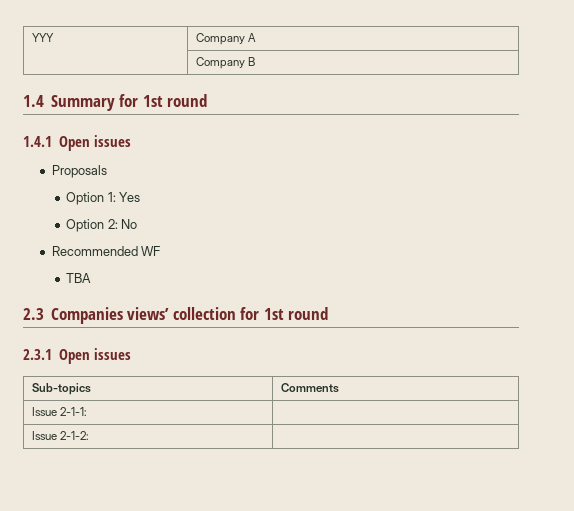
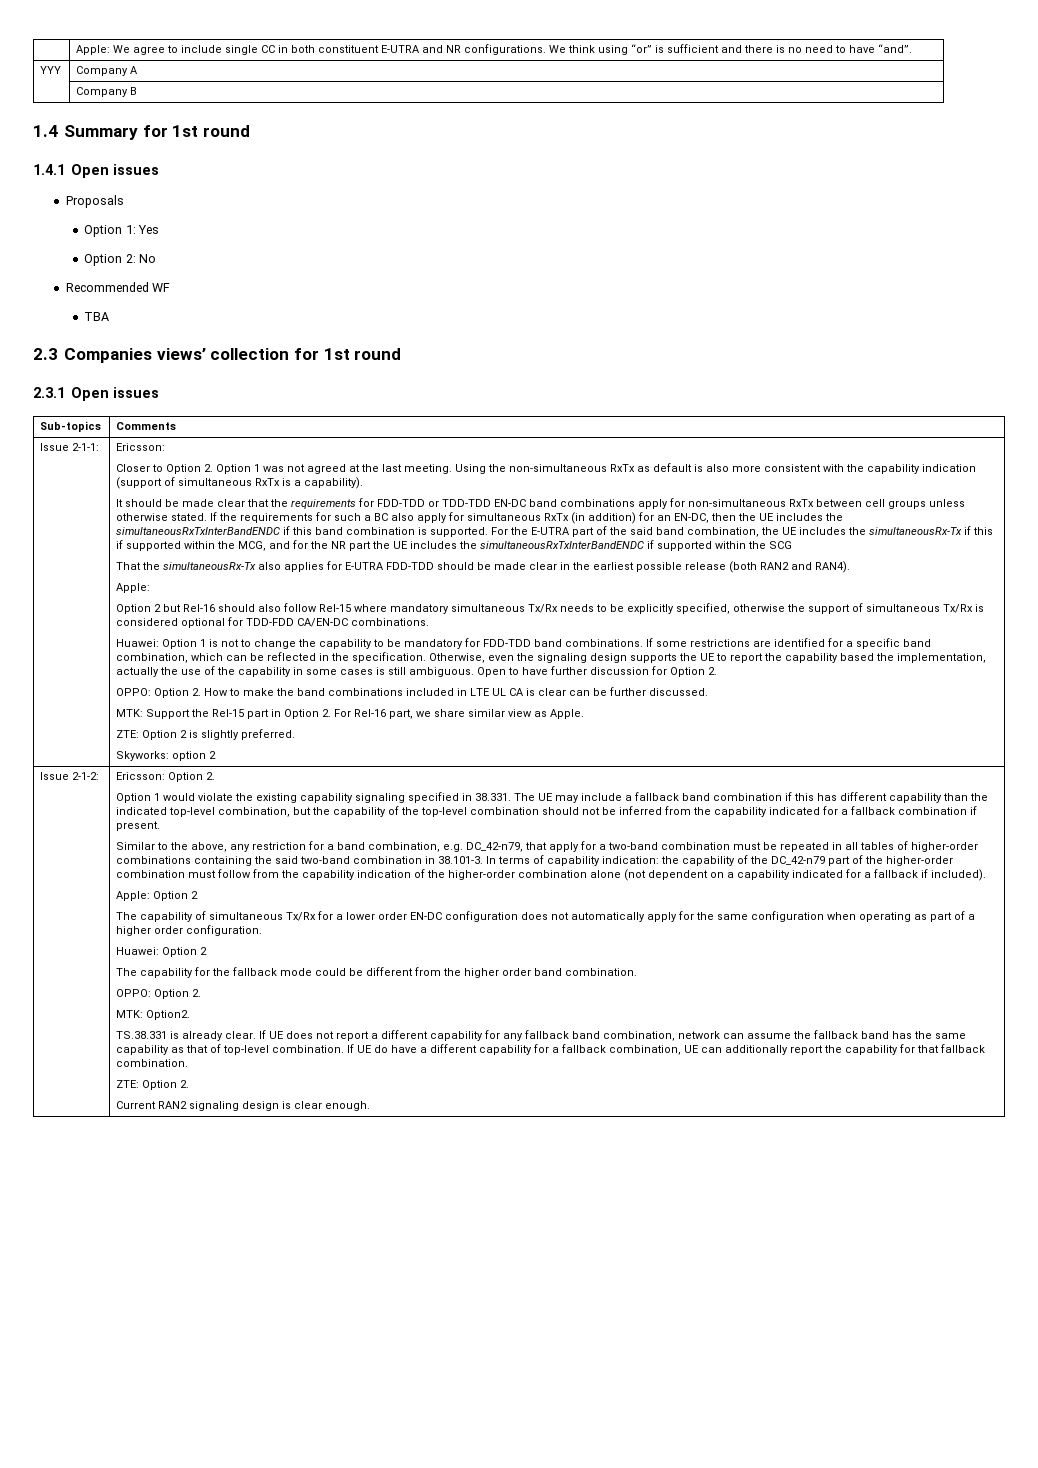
(31, 37) none -> [76,44,913,55] | Apple: We agree to include single CC in both constituent E-UTRA and NR configurations. We think using “or” is sufficient and there is no need to have “and”. //
[31,431,89,440] // Issue 2-1-2: | -> [116,443,166,451] [116,463,977,474] [116,477,364,489] [116,498,966,509] [116,512,844,524] [116,526,994,537] [116,540,793,551] [116,561,851,573] [116,583,151,593] [116,603,985,614] [116,617,430,628] [116,638,932,649] [116,652,987,663] [116,666,718,677] [116,687,709,698] [116,709,585,719] [116,729,296,740] [116,751,217,761] [40,772,100,780] [116,772,216,782] [116,792,989,803] [116,806,978,817] [116,821,161,831] [116,841,979,852] [116,855,954,866] [116,869,987,881] [116,891,199,901] [116,911,976,922] [116,925,263,936] [116,947,208,957] [116,967,638,978] [116,989,202,999] [116,1010,191,1020] [116,1030,967,1041] [116,1044,986,1055] [116,1059,189,1067] [116,1080,190,1090] [116,1101,371,1111] Ericsson: // Closer to Option 2. Option 1 was not agreed at the last meeting. Using the non-simultaneous RxTx as default is also more consistent with the capability indication (support of simultaneous RxTx is a capability). // It should be made clear that the requirements for FDD-TDD or TDD-TDD EN-DC band combinations apply for non-simultaneous RxTx between cell groups unless otherwise stated. If the requirements for such a BC also apply for simultaneous RxTx (in addition) for an EN-DC, then the UE includes the simultaneousRxTxInterBandENDC if this band combination is supported. For the E-UTRA part of the said band combination, the UE includes the simultaneousRx-Tx if this if supported within the MCG, and for the NR part the UE includes the simultaneousRxTxInterBandENDC if supported within the SCG // That the simultaneousRx-Tx also applies for E-UTRA FDD-TDD should be made clear in the earliest possible release (both RAN2 and RAN4). // Apple: // Option 2 but Rel-16 should also follow Rel-15 where mandatory simultaneous Tx/Rx needs to be explicitly specified, otherwise the support of simultaneous Tx/Rx is considered optional for TDD-FDD CA/EN-DC combinations. // Huawei: Option 1 is not to change the capability to be mandatory for FDD-TDD band combinations. If some restrictions are identified for a specific band combination, which can be reflected in the specification. Otherwise, even the signaling design supports the UE to report the capability based the implementation, actually the use of the capability in some cases is still ambiguous. Open to have further discussion for Option 2. // OPPO: Option 2. How to make the band combinations included in LTE UL CA is clear can be further discussed. // MTK: Support the Rel-15 part in Option 2. For Rel-16 part, we share similar view as Apple. // ZTE: Option 2 is slightly preferred. // Skyworks: option 2 // Issue 2-1-2: | Ericsson: Option 2. // Option 1 would violate the existing capability signaling specified in 38.331. The UE may include a fallback band combination if this has different capability than the indicated top-level combination, but the capability of the top-level combination should not be inferred from the capability indicated for a fallback combination if present. // Similar to the above, any restriction for a band combination, e.g. DC_42-n79, that apply for a two-band combination must be repeated in all tables of higher-order combinations containing the said two-band combination in 38.101-3. In terms of capability indication: the capability of the DC_42-n79 part of the higher-order combination must follow from the capability indication of the higher-order combination alone (not dependent on a capability indicated for a fallback if included). // Apple: Option 2 // The capability of simultaneous Tx/Rx for a lower order EN-DC configuration does not automatically apply for the same configuration when operating as part of a higher order configuration. // Huawei: Option 2 // The capability for the fallback mode could be different from the higher order band combination. // OPPO: Option 2. // MTK: Option2. // TS.38.331 is already clear. If UE does not report a different capability for any fallback band combination, network can assume the fallback band has the same capability as that of top-level combination. If UE do have a different capability for a fallback combination, UE can additionally report the capability for that fallback combination. // ZTE: Option 2. // Current RAN2 signaling design is clear enough.

